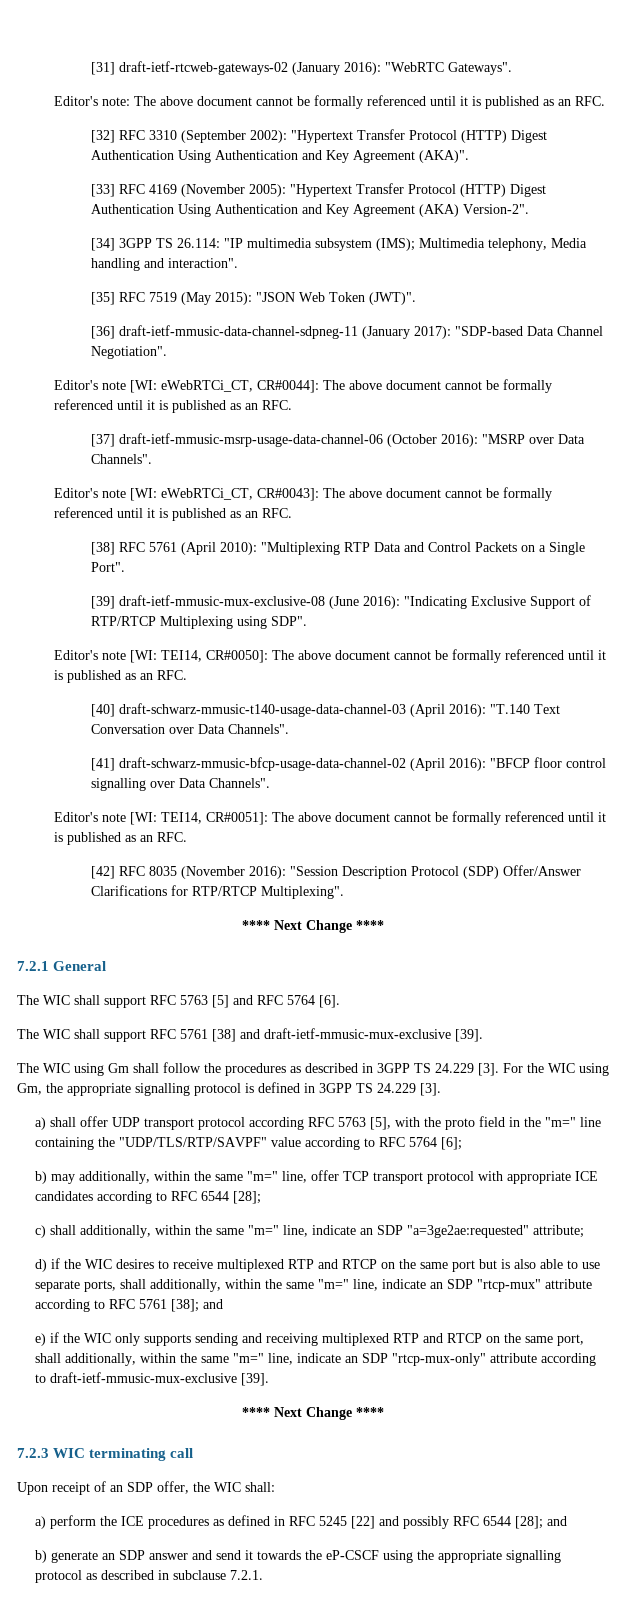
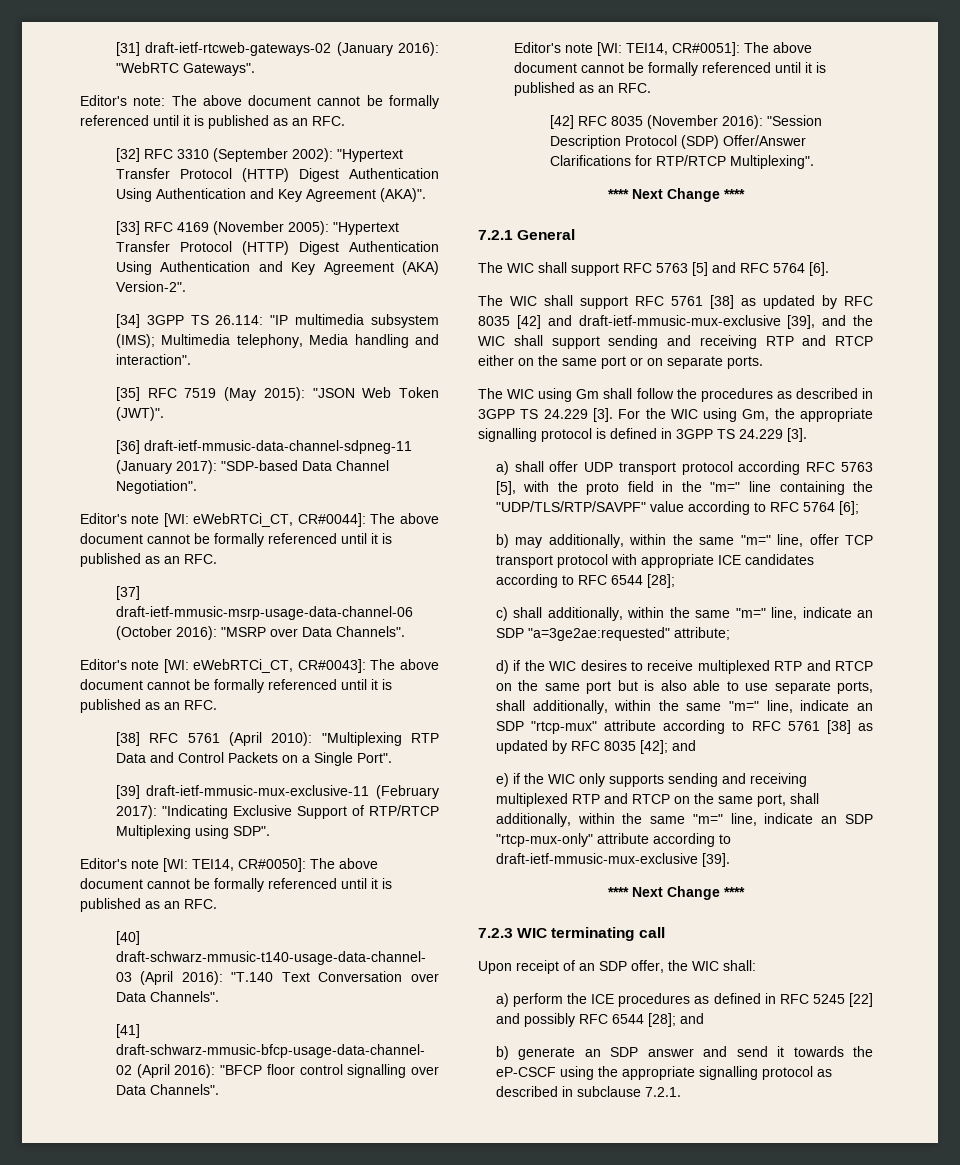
[118,595,400,609] draft-ietf-mmusic-mux-exclusive-08 (June 2016): -> [146,785,439,799] [115,805,157,819] draft-ietf-mmusic-mux-exclusive-11 (February 2017):
[240,1028,483,1042] and draft-ietf-mmusic-mux-exclusive [39]. -> [741,295,873,309] [478,315,873,329] [478,335,873,349] [478,355,763,369] as updated by RFC 8035 [42] and draft-ietf-mmusic-mux-exclusive [39], and the WIC shall support sending and receiving RTP and RTCP either on the same port or on separate ports.
[171,1299,200,1312] [38]; -> [826,720,873,734] [495,740,668,754] [38] as updated by RFC 8035 [42];

